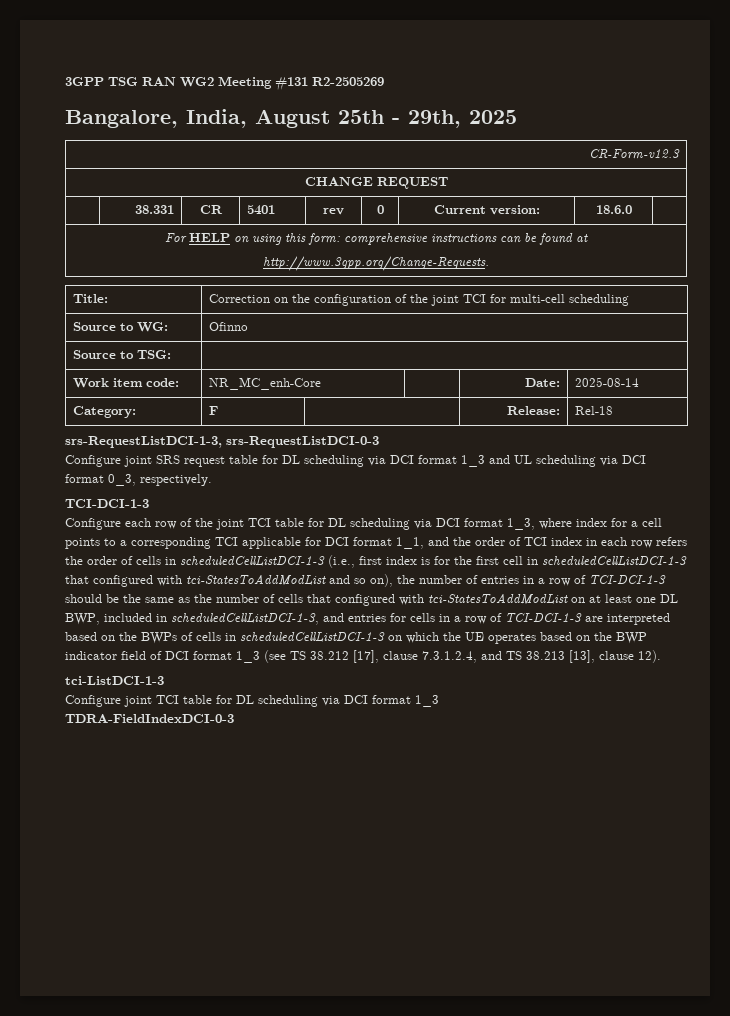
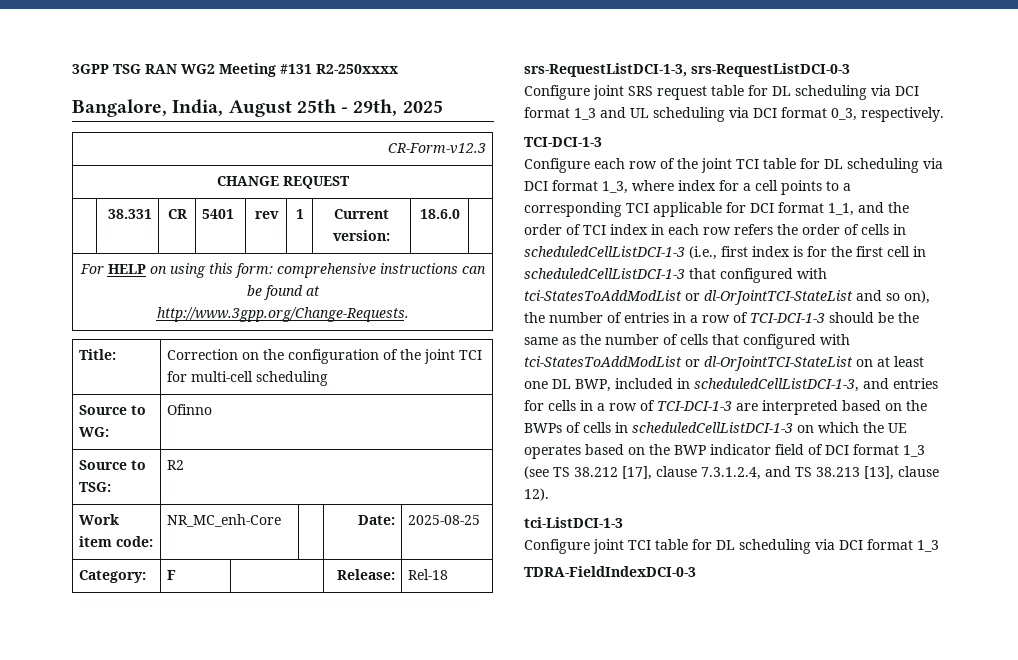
[312,77,384,86] R2-2505269 -> [316,64,398,74] R2-250xxxx
[376,205,384,214] 0 -> [295,209,304,219] 1
(172, 354) none -> [166,460,184,470] R2
[575,377,640,387] 2025-08-14 -> [407,515,480,525] 2025-08-25
(326, 580) none -> [685,290,853,305] or dl-OrJointTCI-StateList
(568, 599) none -> [685,356,853,371] or dl-OrJointTCI-StateList

